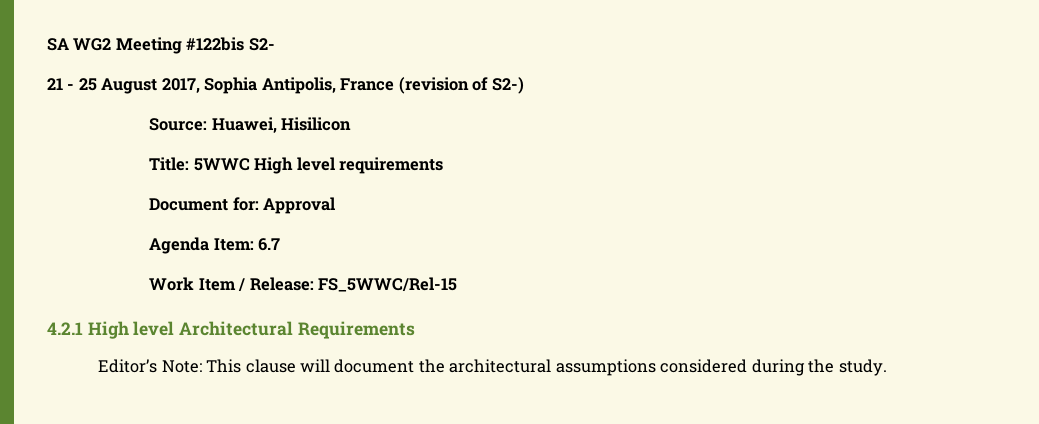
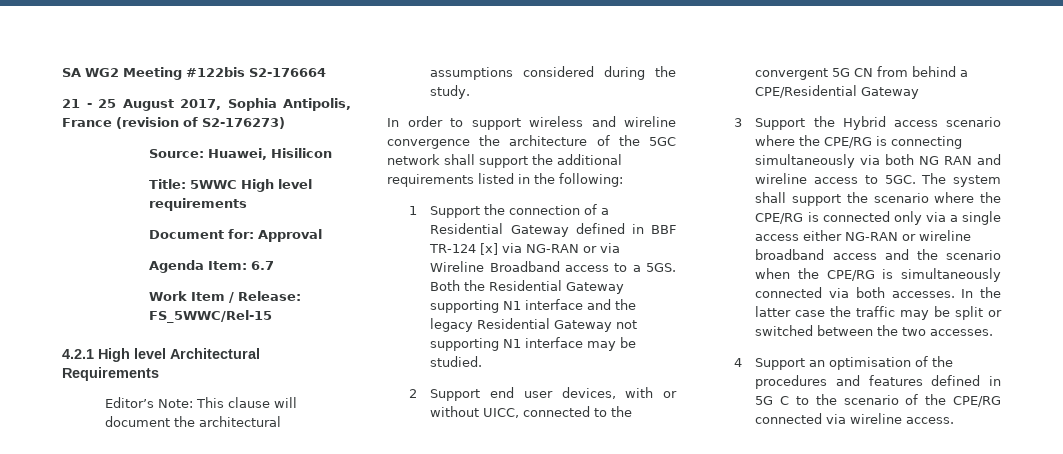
[248,38,275,51] S2- -> [249,68,326,77] S2-176664
[491,77,524,94] S2-) -> [202,117,285,129] S2-176273)
(887, 367) none -> [387,116,676,130] [387,135,676,149] [387,154,622,168] [387,173,623,187] [408,204,610,218] [430,223,676,237] [429,243,621,255] [430,261,676,272] [430,280,625,294] [430,299,637,313] [430,318,638,332] [430,337,637,351] [430,356,483,367] [408,387,677,401] [430,406,633,418] [755,66,969,80] [755,85,920,99] [733,116,1001,130] [755,135,963,149] [755,154,1001,168] [755,173,1001,187] [755,192,1001,206] [755,211,1001,225] [755,230,972,241] [755,249,1001,260] [755,268,1001,282] [755,287,1001,298] [755,306,1002,320] [755,325,994,336] [733,356,954,370] [755,375,1001,389] [755,394,1001,407] [755,413,955,424] // In order to support wireless and wireline convergence the architecture of the 5GC network shall support the additional requirements listed in the following: // 1 Support the connection of a Residential Gateway defined in BBF TR-124 [x] via NG-RAN or via Wireline Broadband access to a 5GS. Both the Residential Gateway supporting N1 interface and the legacy Residential Gateway not supporting N1 interface may be studied. // 2 Support end user devices, with or without UICC, connected to the convergent 5G CN from behind a CPE/Residential Gateway // 3 Support the Hybrid access scenario where the CPE/RG is connecting simultaneously via both NG RAN and wireline access to 5GC. The system shall support the scenario where the CPE/RG is connected only via a single access either NG-RAN or wireline broadband access and the scenario when the CPE/RG is simultaneously connected via both accesses. In the latter case the traffic may be split or switched between the two accesses. // 4 Support an optimisation of the procedures and features defined in 5G C to the scenario of the CPE/RG connected via wireline access.

